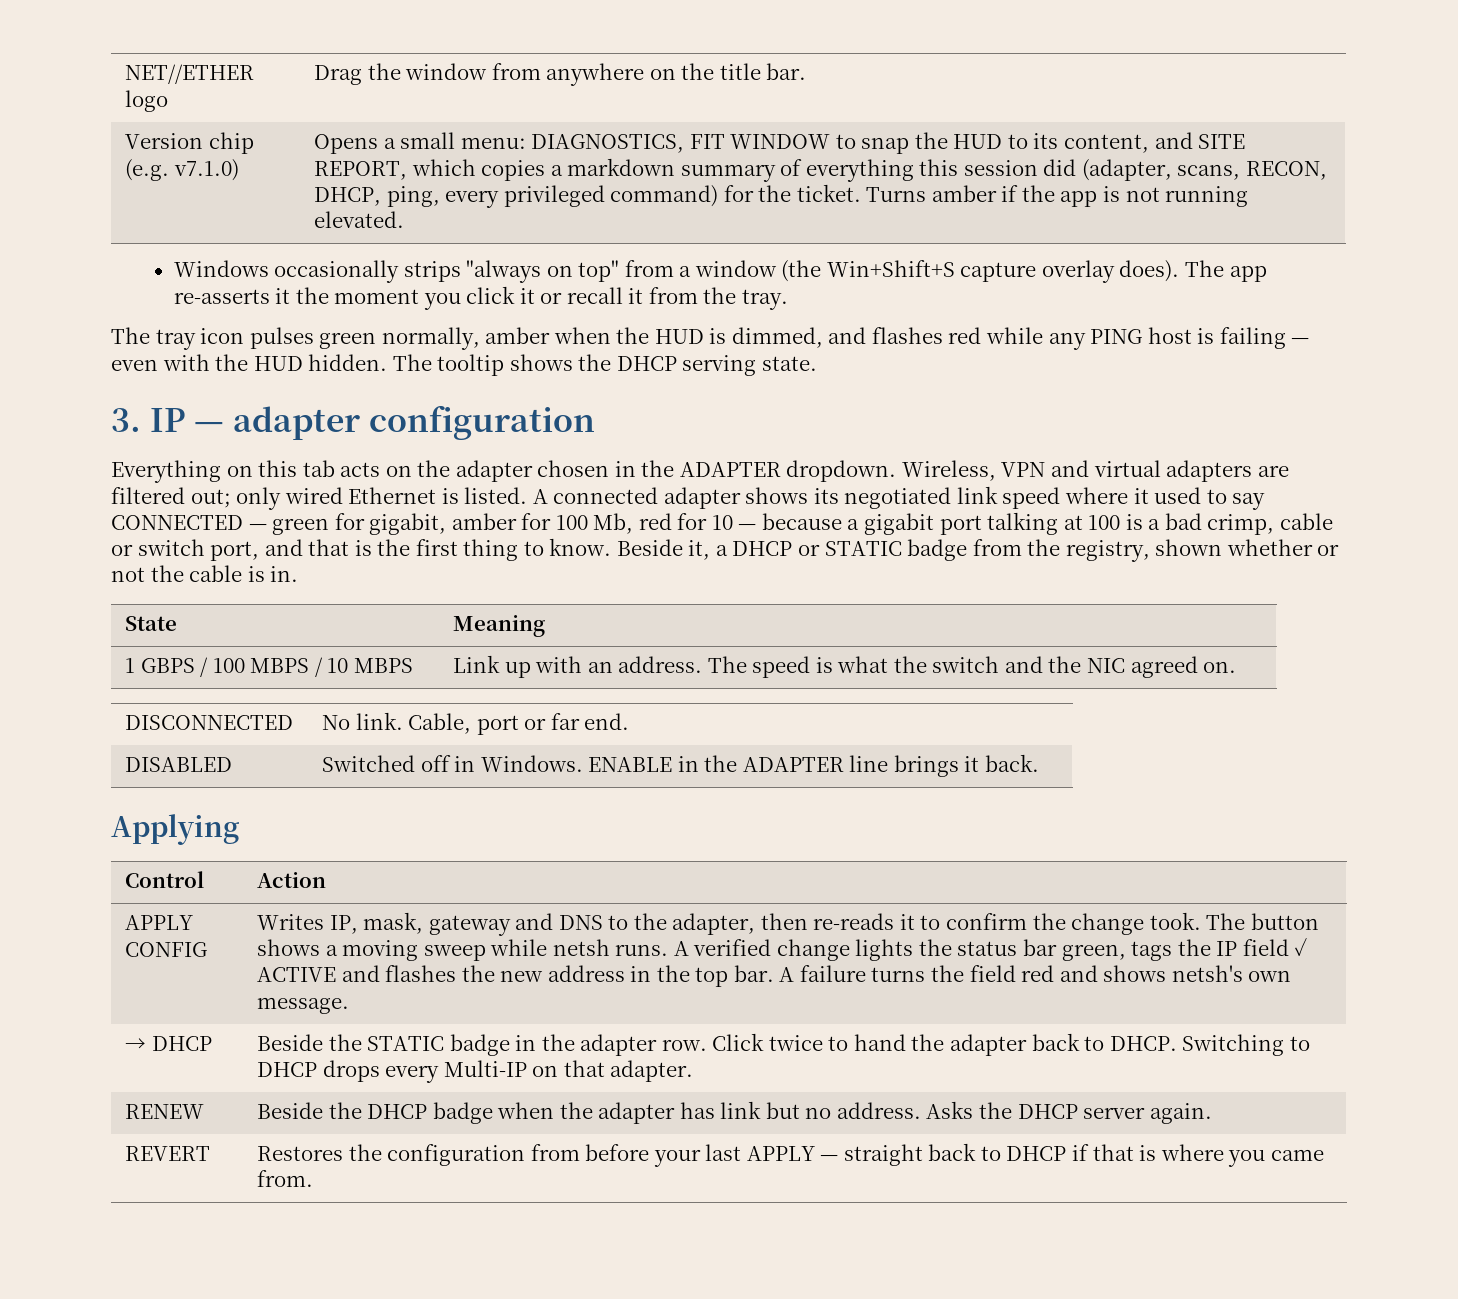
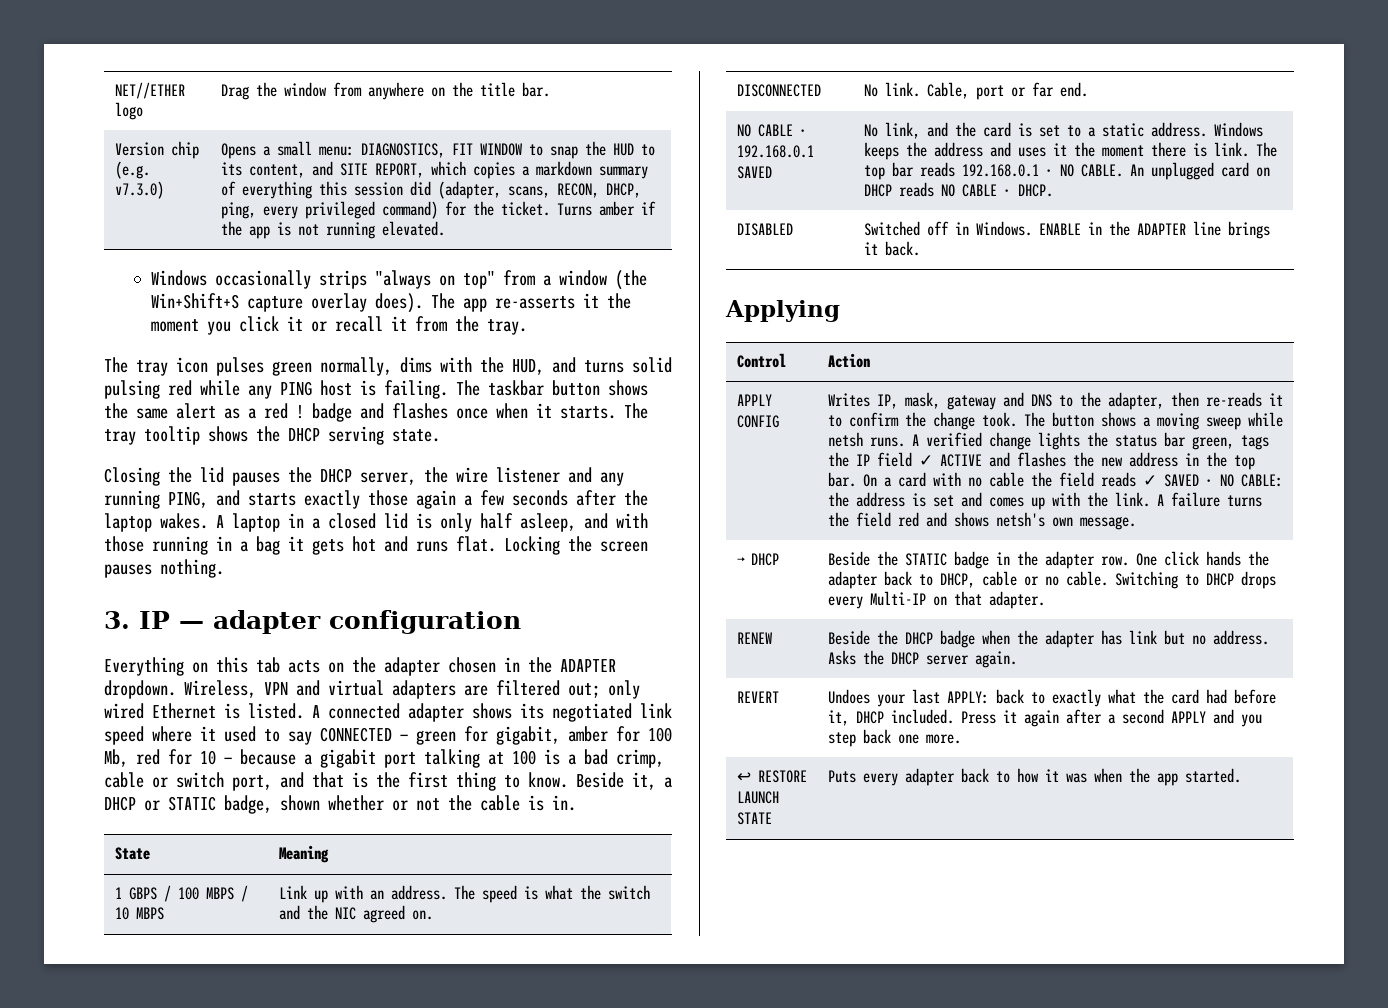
[173,159,239,181] v7.1.0) -> [114,181,164,199] v7.3.0)
[485,327,943,348] amber when the HUD is dimmed, and flashes -> [400,357,672,375] [104,380,160,399] dims with the HUD, and turns solid pulsing
[1219,327,1310,349] [111,354,432,371] failing — even with the HUD hidden. The -> [384,380,648,399] [104,403,648,422] [104,429,136,445] failing. The taskbar button shows the same alert as a red ! badge and flashes once when it starts. The tray
(817, 363) none -> [104,467,624,486] [104,490,648,509] [104,513,648,532] [104,536,648,555] [104,559,224,578] // Closing the lid pauses the DHCP server, the wire listener and any running PING, and starts exactly those again a few seconds after the laptop wakes. A laptop in a closed lid is only half asleep, and with those running in a bag it gets hot and runs flat. Locking the screen pauses nothing.
[907,539,1150,562] badge from the registry, -> [224,795,272,814] badge,
(630, 721) none -> [736,124,807,137] [736,145,814,158] [736,166,772,179] [863,122,1263,139] [863,142,1277,160] [863,162,1270,180] [863,182,1053,197] // NO CABLE · 192.168.0.1 SAVED | No link, and the card is set to a static address. Windows keeps the address and uses it the moment there is link. The top bar reads 192.168.0.1 · NO CABLE. An unplugged card on DHCP reads NO CABLE · DHCP.
(774, 973) none -> [862,472,1283,487] [827,492,1150,510] On a card with no cable the field reads ✓ SAVED · NO CABLE: the address is set and comes up with the link.
[712,1033,1177,1056] Click twice to hand the adapter back to DHCP. -> [1135,551,1269,566] [827,571,1108,589] One click hands the adapter back to DHCP, cable or no cable.
[257,1143,1324,1167] [257,1170,314,1187] Restores the configuration from before your last APPLY — straight back to DHCP if that is where you came from. -> [827,689,1276,707] [827,709,1262,727] [827,729,961,747] [736,770,807,783] [736,791,779,804] [736,812,772,825] [827,768,1241,786] Undoes your last APPLY: back to exactly what the card had before it, DHCP included. Press it again after a second APPLY and you step back one more. // ↩ RESTORE LAUNCH STATE | Puts every adapter back to how it was when the app started.

